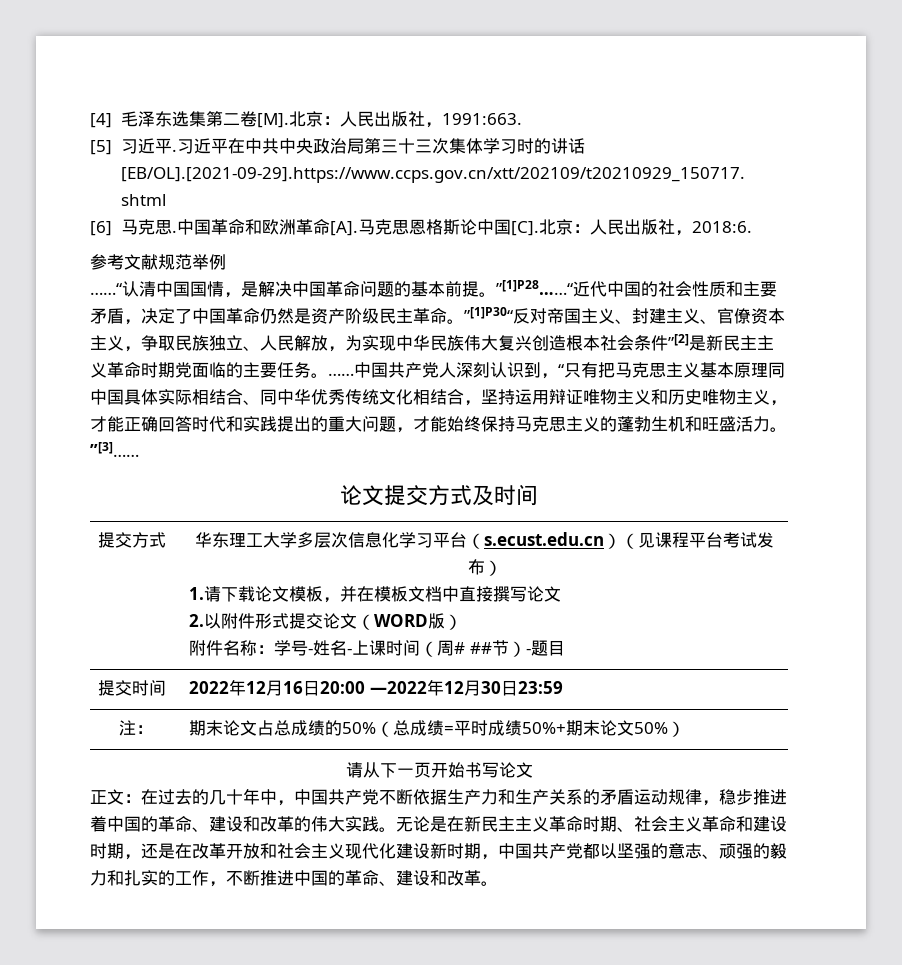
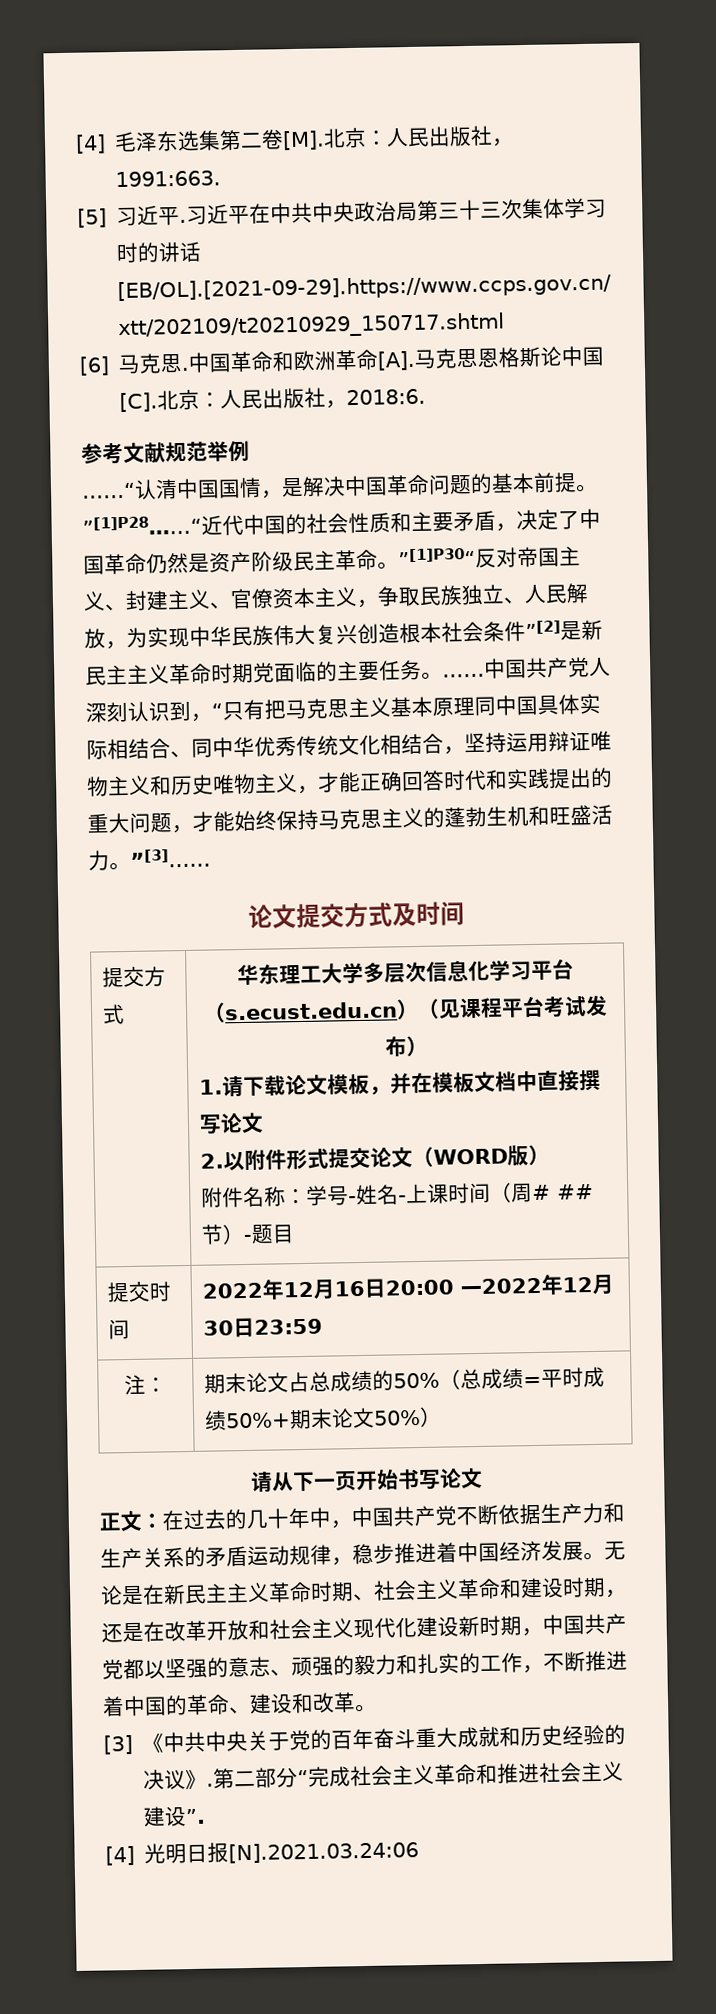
[141,816,379,832] 的革命、建设和改革的伟大实践 -> [499,1540,584,1562] 经济发展
(294, 878) none -> [102,1696,125,1717] 着
(498, 883) none -> [103,1724,627,1755] [143,1761,625,1790] [143,1806,207,1827] [105,1841,420,1866] // [3]《中共中央关于党的百年奋斗重大成就和历史经验的决议》.第二部分“完成社会主义革命和推进社会主义建设”. // [4]光明日报[N].2021.03.24:06

